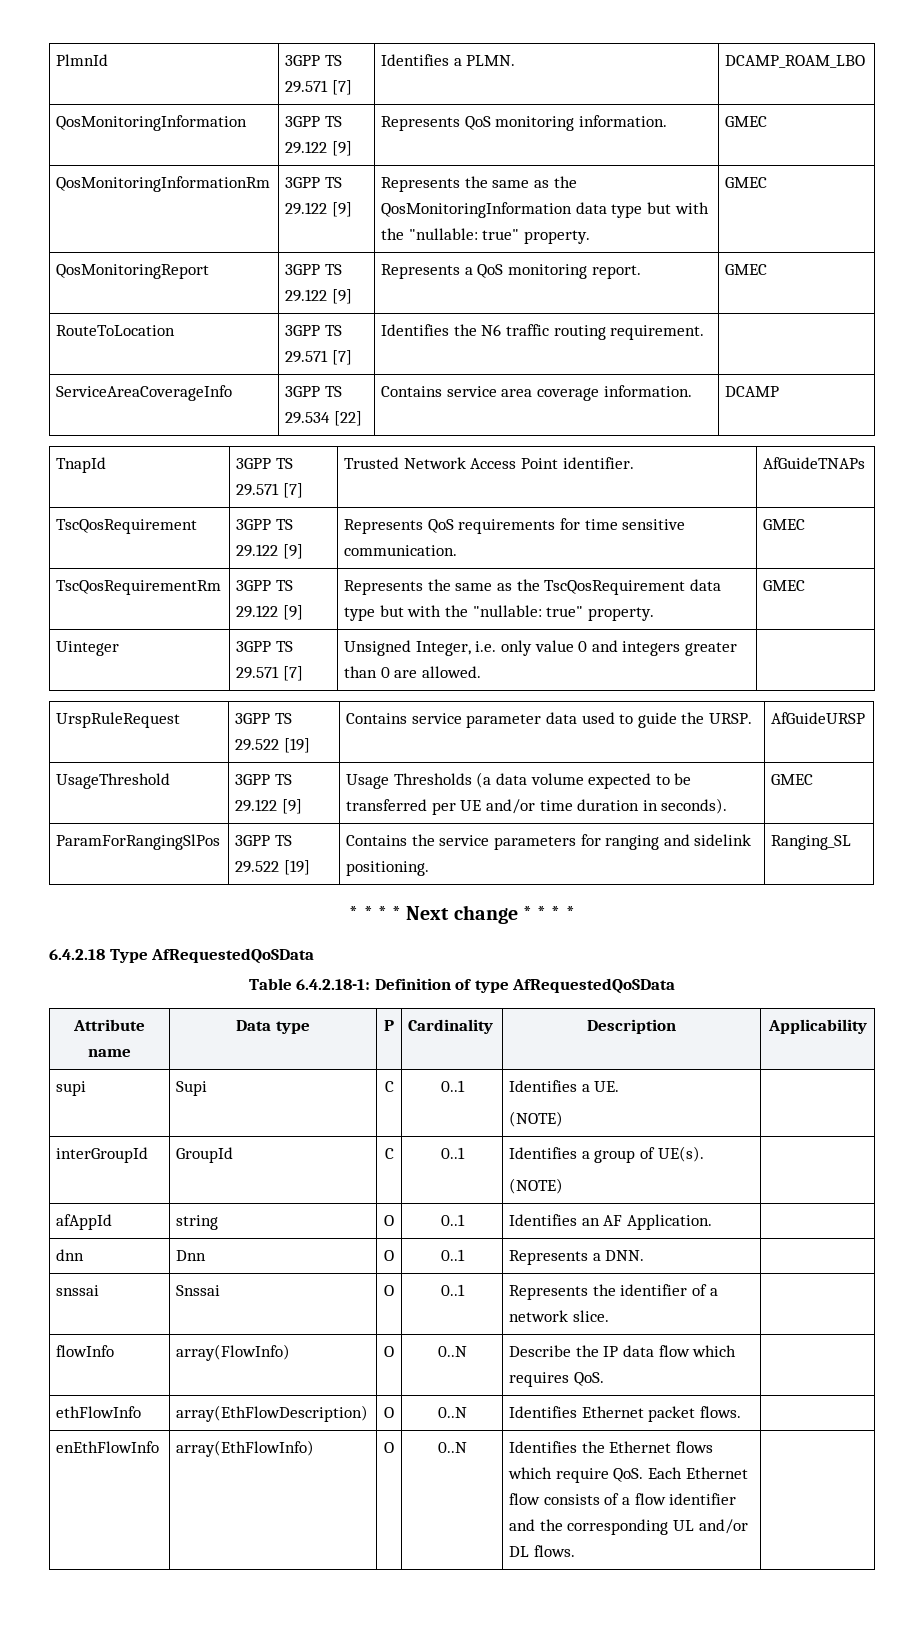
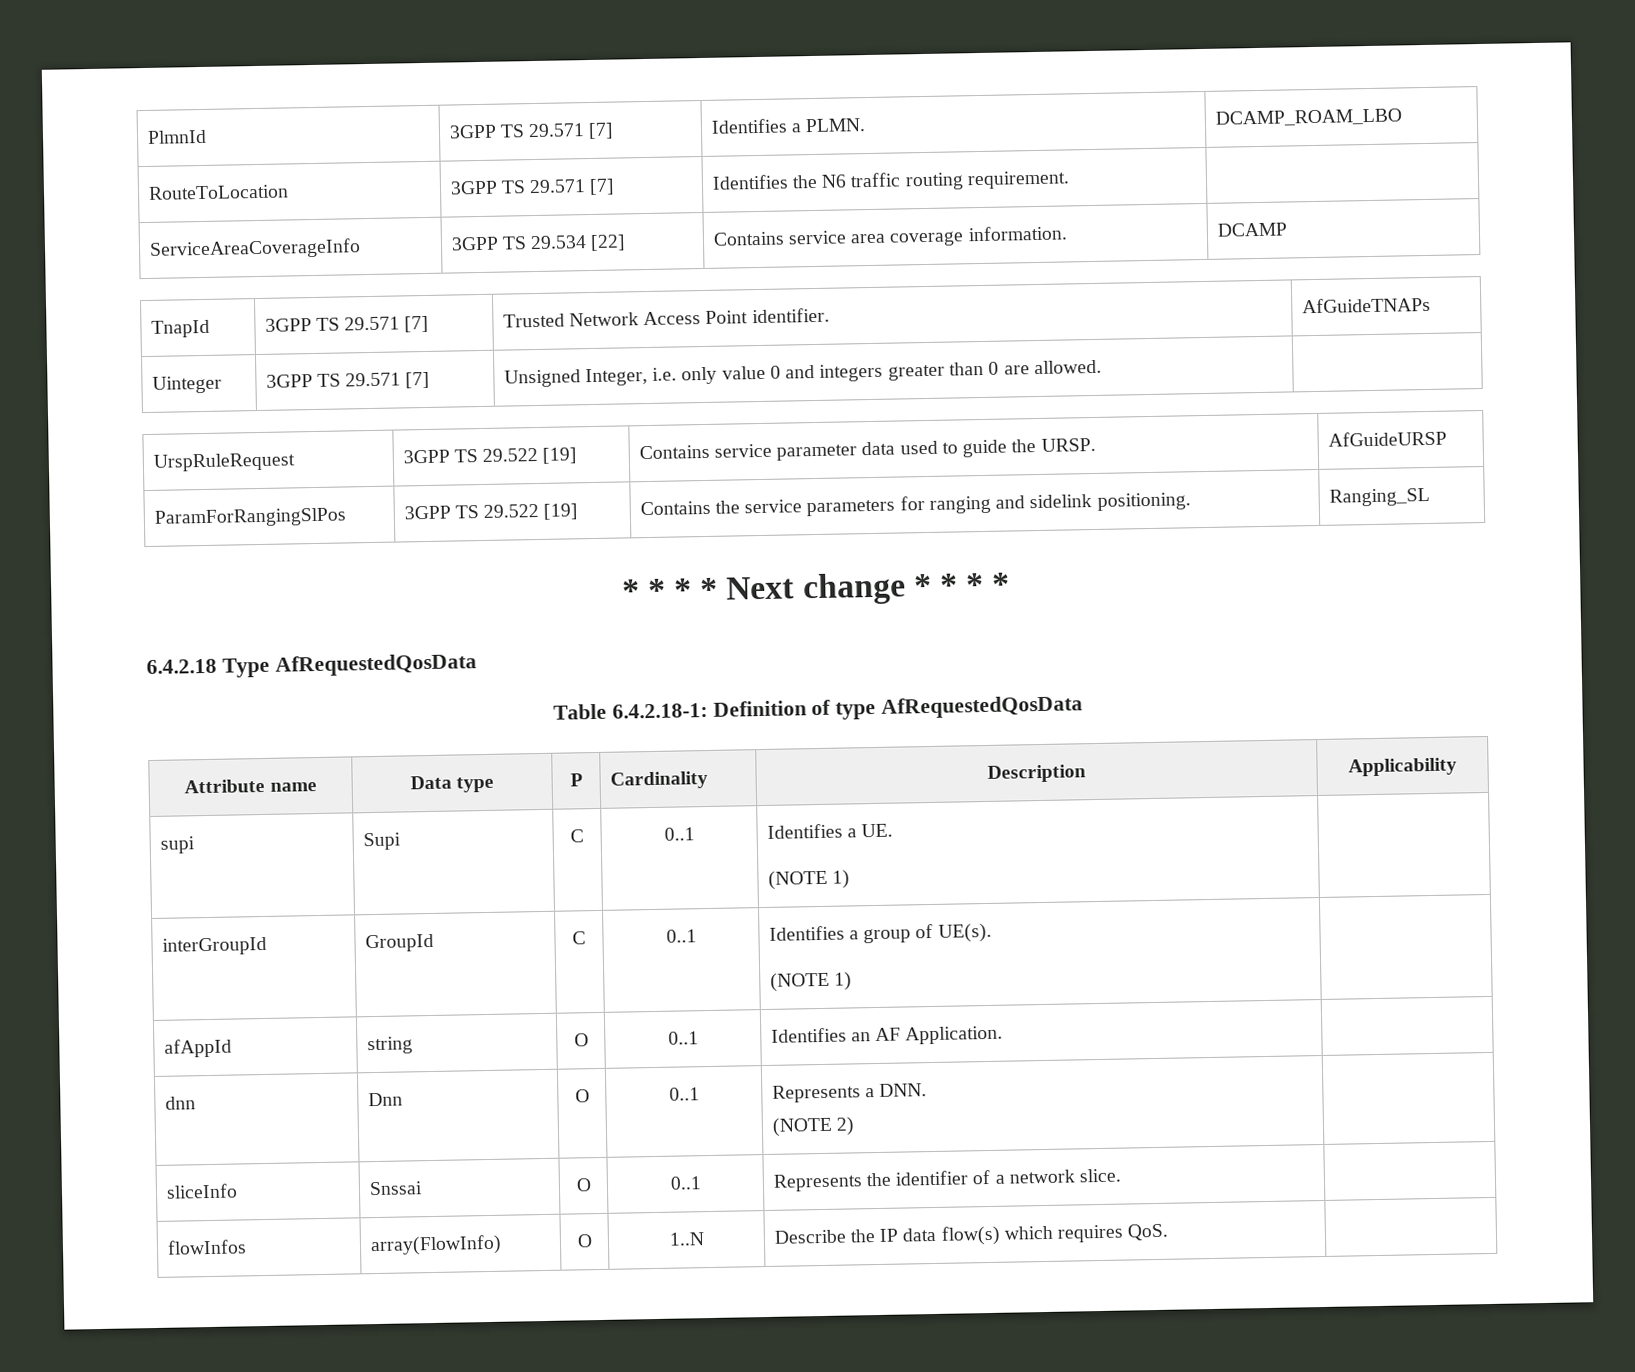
[56,115,248,131] [285,116,342,127] [285,141,352,156] [381,115,667,131] [725,116,768,127] [56,176,271,192] [285,177,342,188] [285,202,352,217] [381,176,577,192] [381,202,709,218] [381,228,590,244] [725,177,768,188] [56,264,210,279] [285,264,342,275] [285,289,352,304] [381,264,641,279] [725,264,768,275] // QosMonitoringInformation | 3GPP TS 29.122 [9] | Represents QoS monitoring information. | GMEC // QosMonitoringInformationRm | 3GPP TS 29.122 [9] | Represents the same as the QosMonitoringInformation data type but with the "nullable: true" property. | GMEC // QosMonitoringReport | 3GPP TS 29.122 [9] | Represents a QoS monitoring report. | GMEC -> (1402, 117) none
[56,519,198,534] [236,519,293,530] [236,544,303,559] [344,518,686,534] [344,545,458,556] [763,519,806,530] [56,580,222,595] [236,580,293,591] [236,605,303,620] [344,579,721,595] [344,605,654,621] [763,580,806,591] // TscQosRequirement | 3GPP TS 29.122 [9] | Represents QoS requirements for time sensitive communication. | GMEC // TscQosRequirementRm | 3GPP TS 29.122 [9] | Represents the same as the TscQosRequirement data type but with the "nullable: true" property. | GMEC -> (1431, 305) none
[56,773,171,789] [235,774,292,785] [235,799,302,814] [346,772,692,789] [346,798,728,815] [771,774,814,785] // UsageThreshold | 3GPP TS 29.122 [9] | Usage Thresholds (a data volume expected to be transferred per UE and/or time duration in seconds). | GMEC -> (1447, 438) none
[151,948,315,964] AfRequestedQoSData -> [274,653,477,677] AfRequestedQosData
[512,978,676,994] AfRequestedQoSData -> [881,695,1084,719] AfRequestedQosData
[509,1111,564,1127] (NOTE) -> [767,869,850,890] (NOTE 1)
[509,1178,564,1194] (NOTE) -> [769,971,852,992] (NOTE 1)
[56,1285,100,1296] | // snssai -> [771,1116,855,1137] [165,1183,238,1199] // (NOTE 2) | // sliceInfo
[56,1345,115,1357] flowInfo -> [166,1239,247,1255] flowInfos
[437,1346,467,1357] 0..N -> [668,1232,705,1246] 1..N
[658,1345,690,1357] flow -> [940,1225,1001,1246] flow(s)
[56,1406,142,1418] [176,1405,369,1422] [384,1407,394,1418] [437,1407,467,1418] [509,1406,741,1422] [56,1441,160,1453] [176,1440,315,1457] [384,1442,394,1453] [437,1442,467,1453] [509,1441,713,1453] [508,1467,748,1483] [509,1493,737,1505] [509,1519,748,1535] [509,1545,575,1557] // ethFlowInfo | array(EthFlowDescription) | O | 0..N | Identifies Ethernet packet flows. | // enEthFlowInfo | array(EthFlowInfo) | O | 0..N | Identifies the Ethernet flows which require QoS. Each Ethernet flow consists of a flow identifier and the corresponding UL and/or DL flows. | -> (1170, 1232) none

